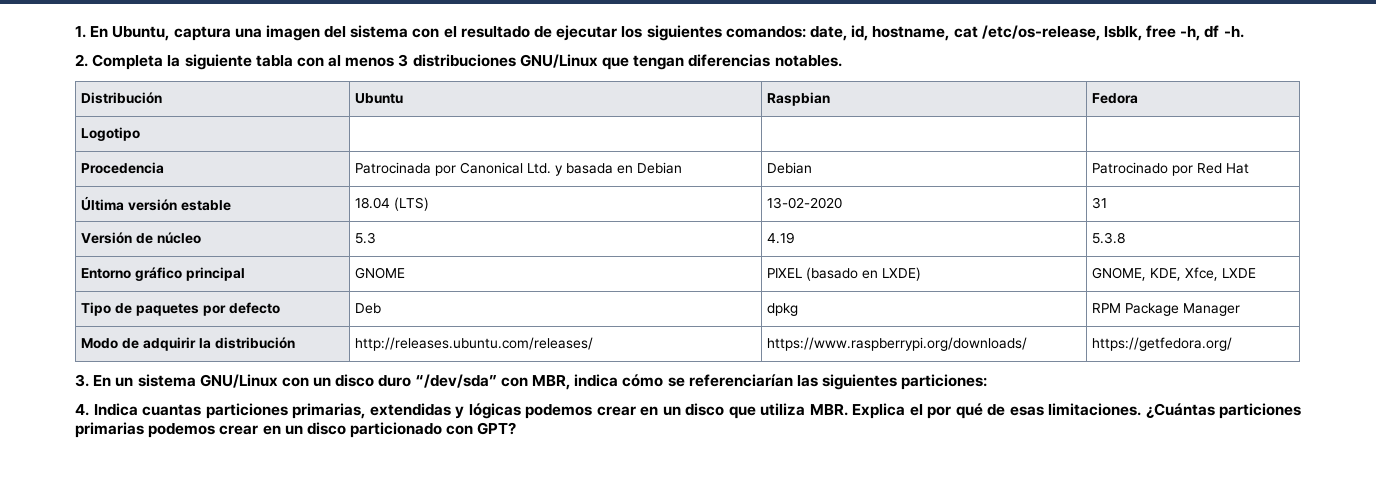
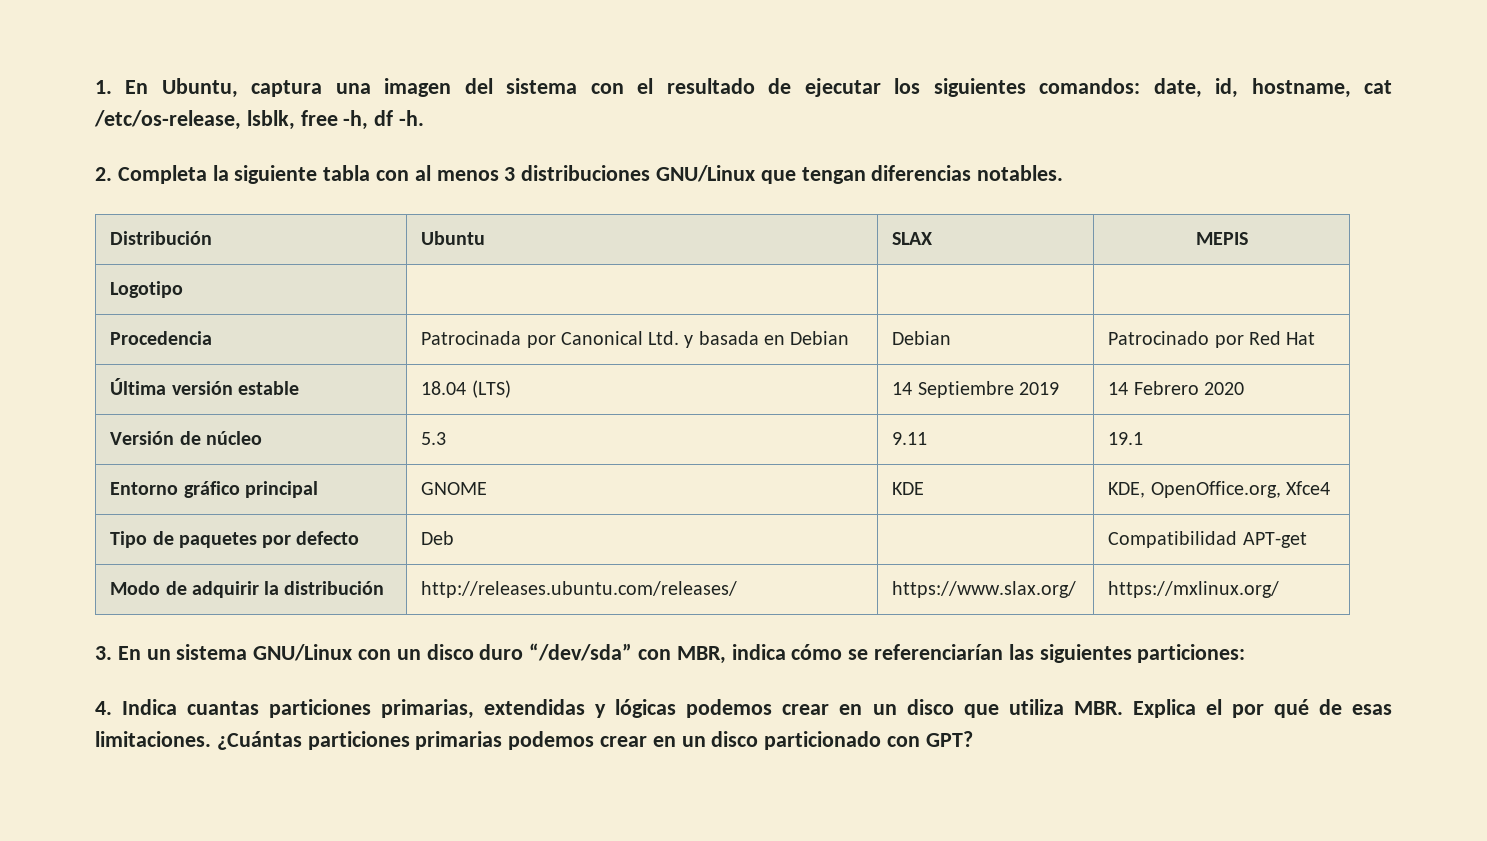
[767,92,831,106] [1092,93,1139,104] Raspbian | Fedora -> [892,232,933,245] [1195,232,1248,245] SLAX | MEPIS
[767,197,843,209] [1092,197,1108,209] 13-02-2020 | 31 -> [892,381,1059,398] [1108,381,1244,395] 14 Septiembre 2019 | 14 Febrero 2020
[767,232,796,244] [1092,232,1126,244] 4.19 | 5.3.8 -> [892,432,928,445] [1108,432,1144,445] 9.11 | 19.1
[767,267,922,281] [1092,267,1257,281] PIXEL (basado en LXDE) | GNOME, KDE, Xfce, LXDE -> [892,482,925,495] [1108,481,1330,498] KDE | KDE, OpenOffice.org, Xfce4
[767,303,799,316] [1092,303,1241,316] dpkg | RPM Package Manager -> [1108,531,1307,548] | Compatibilidad APT-get
[767,337,1028,351] [1092,337,1233,351] https://www.raspberrypi.org/downloads/ | https://getfedora.org/ -> [892,581,1077,598] [1108,581,1280,598] https://www.slax.org/ | https://mxlinux.org/

